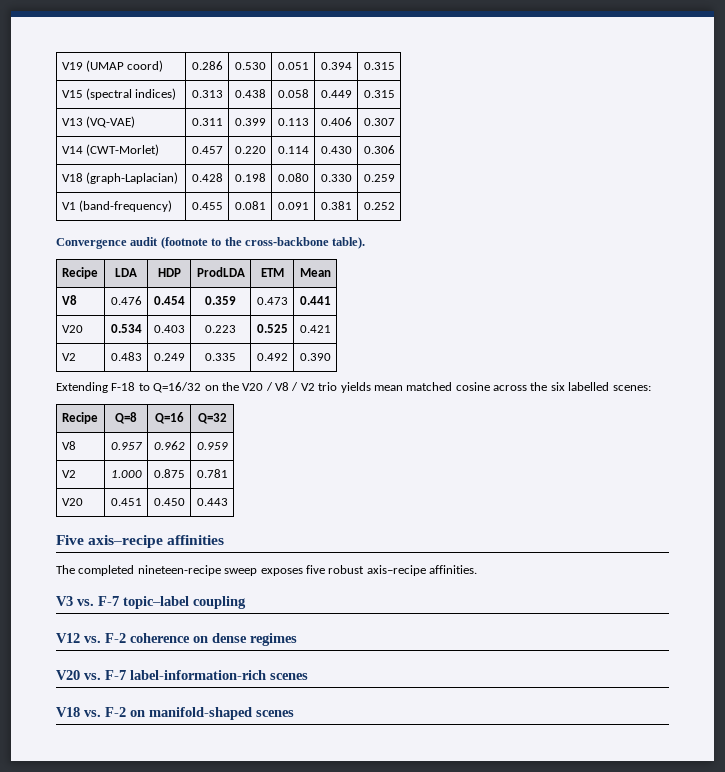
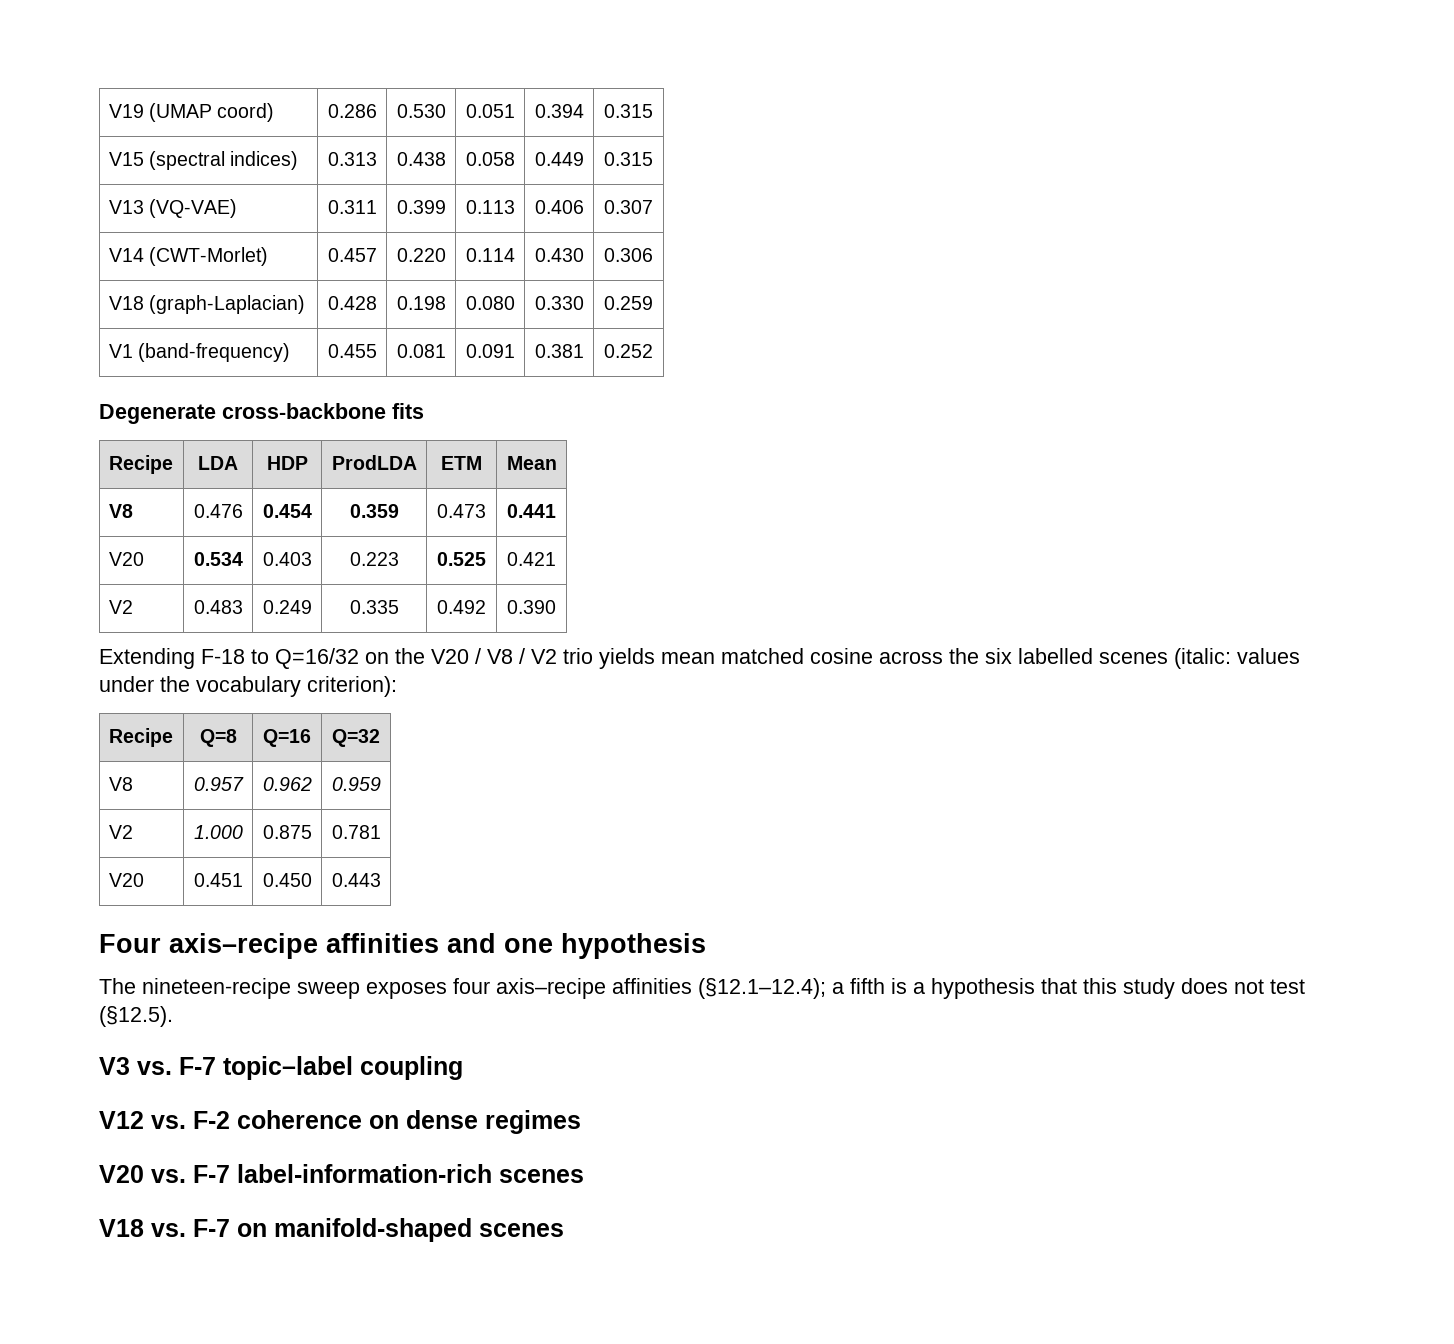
[56,237,366,249] Convergence audit (footnote to the cross-backbone table). -> [99,403,424,424] Degenerate cross-backbone fits
[612,385,651,391] scenes: -> [1099,648,1300,669] [99,676,397,697] scenes (italic: values under the vocabulary criterion):
[56,535,225,548] Five axis–recipe affinities -> [99,933,706,959] Four axis–recipe affinities and one hypothesis
[78,565,135,576] completed -> (136, 986) none
[305,565,477,576] five robust axis–recipe affinities. -> [453,978,1305,999] [99,1006,173,1027] four axis–recipe affinities (§12.1–12.4); a fifth is a hypothesis that this study does not test (§12.5).
[105,707,126,717] F-2 -> [193,1219,230,1237] F-7

